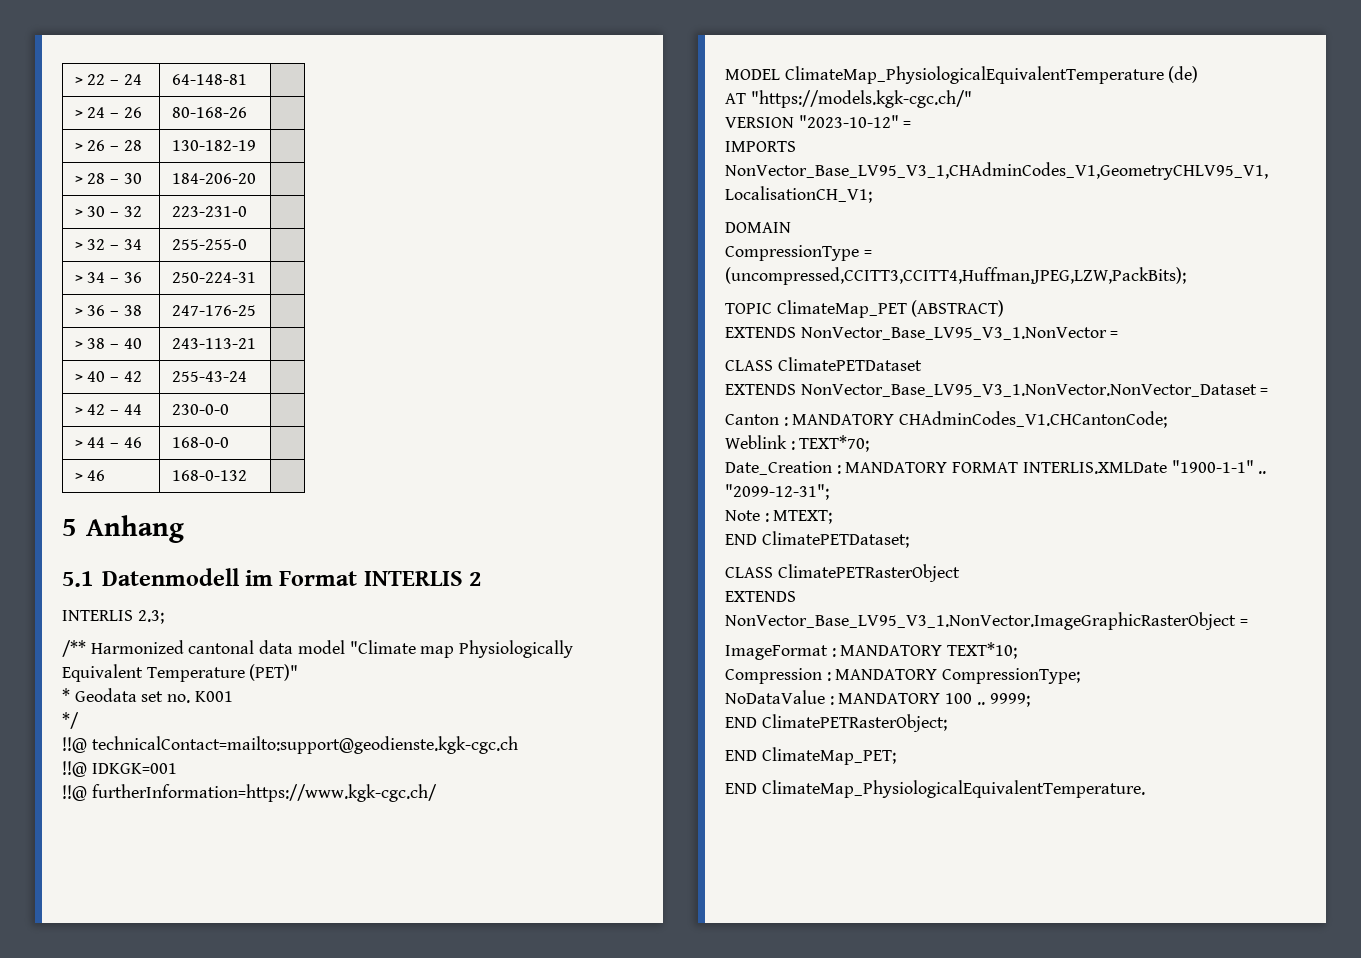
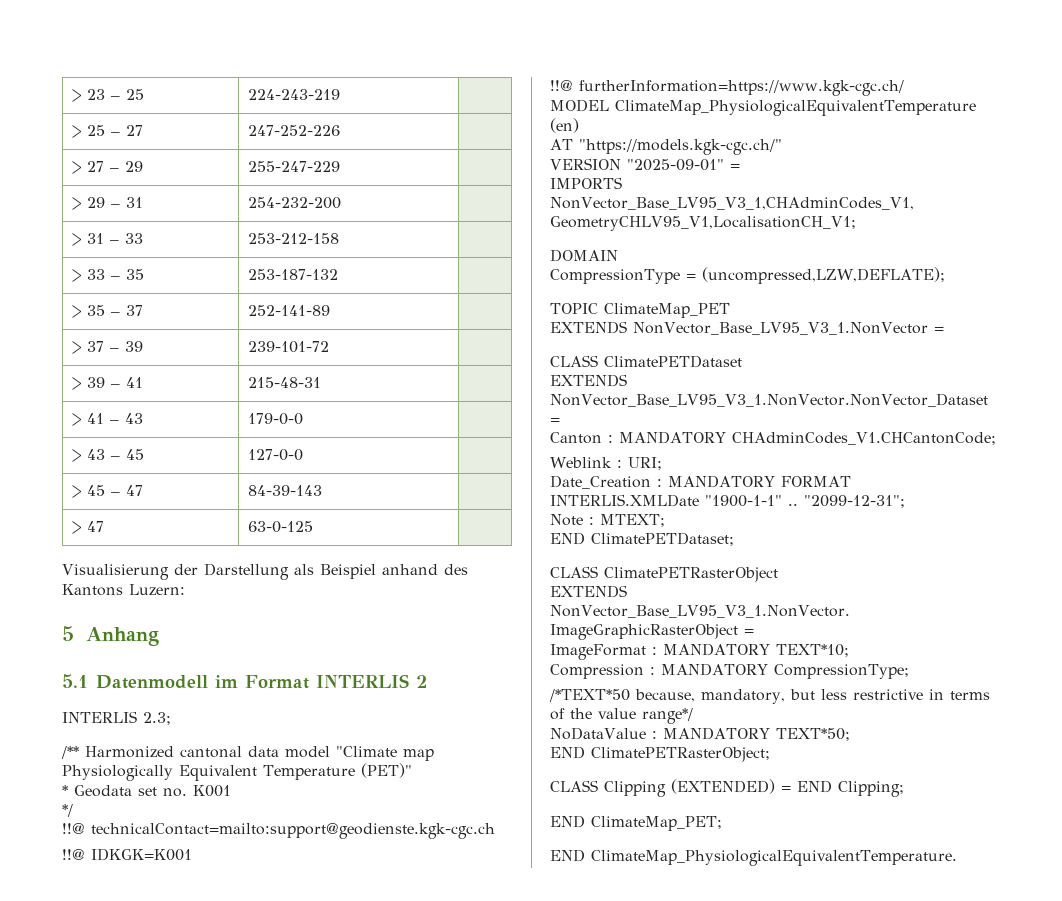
[74,74,142,85] [171,74,247,85] [74,107,142,118] [171,107,247,118] [74,140,142,151] [171,140,256,151] [74,173,142,184] [171,173,256,184] [74,206,142,217] [171,206,247,217] [74,239,142,250] [171,239,247,250] [74,272,142,283] [171,272,256,283] [74,305,142,316] [171,305,256,316] [74,338,142,349] [171,338,256,349] [74,371,142,382] [171,371,247,382] [74,404,142,415] [171,404,229,415] [74,437,142,448] [171,437,229,448] [74,470,106,481] [171,470,247,481] > 22 – 24 | 64-148-81 | // > 24 – 26 | 80-168-26 | // > 26 – 28 | 130-182-19 | // > 28 – 30 | 184-206-20 | // > 30 – 32 | 223-231-0 | // > 32 – 34 | 255-255-0 | // > 34 – 36 | 250-224-31 | // > 36 – 38 | 247-176-25 | // > 38 – 40 | 243-113-21 | // > 40 – 42 | 255-43-24 | // > 42 – 44 | 230-0-0 | // > 44 – 46 | 168-0-0 | // > 46 | 168-0-132 | -> [71,89,144,102] [247,89,340,100] [71,125,143,138] [247,125,340,136] [71,161,143,174] [247,161,340,172] [71,197,143,210] [247,197,341,209] [71,233,143,246] [247,233,339,244] [71,269,144,282] [247,269,338,280] [71,305,143,318] [247,305,330,316] [71,341,143,354] [247,341,329,353] [71,377,143,390] [247,377,321,388] [71,413,143,426] [247,413,303,425] [71,449,144,462] [247,449,303,461] [71,485,143,498] [247,485,322,496] [71,521,104,534] [247,521,313,533] [62,563,468,580] [62,584,185,596] > 23 – 25 | 224-243-219 | // > 25 – 27 | 247-252-226 | // > 27 – 29 | 255-247-229 | // > 29 – 31 | 254-232-200 | // > 31 – 33 | 253-212-158 | // > 33 – 35 | 253-187-132 | // > 35 – 37 | 252-141-89 | // > 37 – 39 | 239-101-72 | // > 39 – 41 | 215-48-31 | // > 41 – 43 | 179-0-0 | // > 43 – 45 | 127-0-0 | // > 45 – 47 | 84-39-143 | // > 47 | 63-0-125 | // Visualisierung der Darstellung als Beispiel anhand des Kantons Luzern:
[91,763,177,774] IDKGK=001 -> [91,848,192,861] IDKGK=K001
[1168,66,1199,83] (de) -> [550,118,579,133] (en)
[798,115,899,128] "2023-10-12" -> [627,159,724,171] "2025-09-01"
[725,267,1186,285] (uncompressed,CCITT3,CCITT4,Huffman,JPEG,LZW,PackBits); -> [701,267,945,284] (uncompressed,LZW,DEFLATE);
[911,300,1005,317] (ABSTRACT) -> (730, 310) none
[799,435,870,452] TEXT*70; -> [627,457,662,470] URI;
(1081, 676) none -> [549,689,990,704] [550,708,693,724] // /*TEXT*50 because, mandatory, but less restrictive in terms of the value range*/
[945,693,1030,707] 100 .. 9999; -> [775,728,850,741] TEXT*50;
(947, 723) none -> [550,779,904,797] // CLASS Clipping (EXTENDED) = END Clipping;

